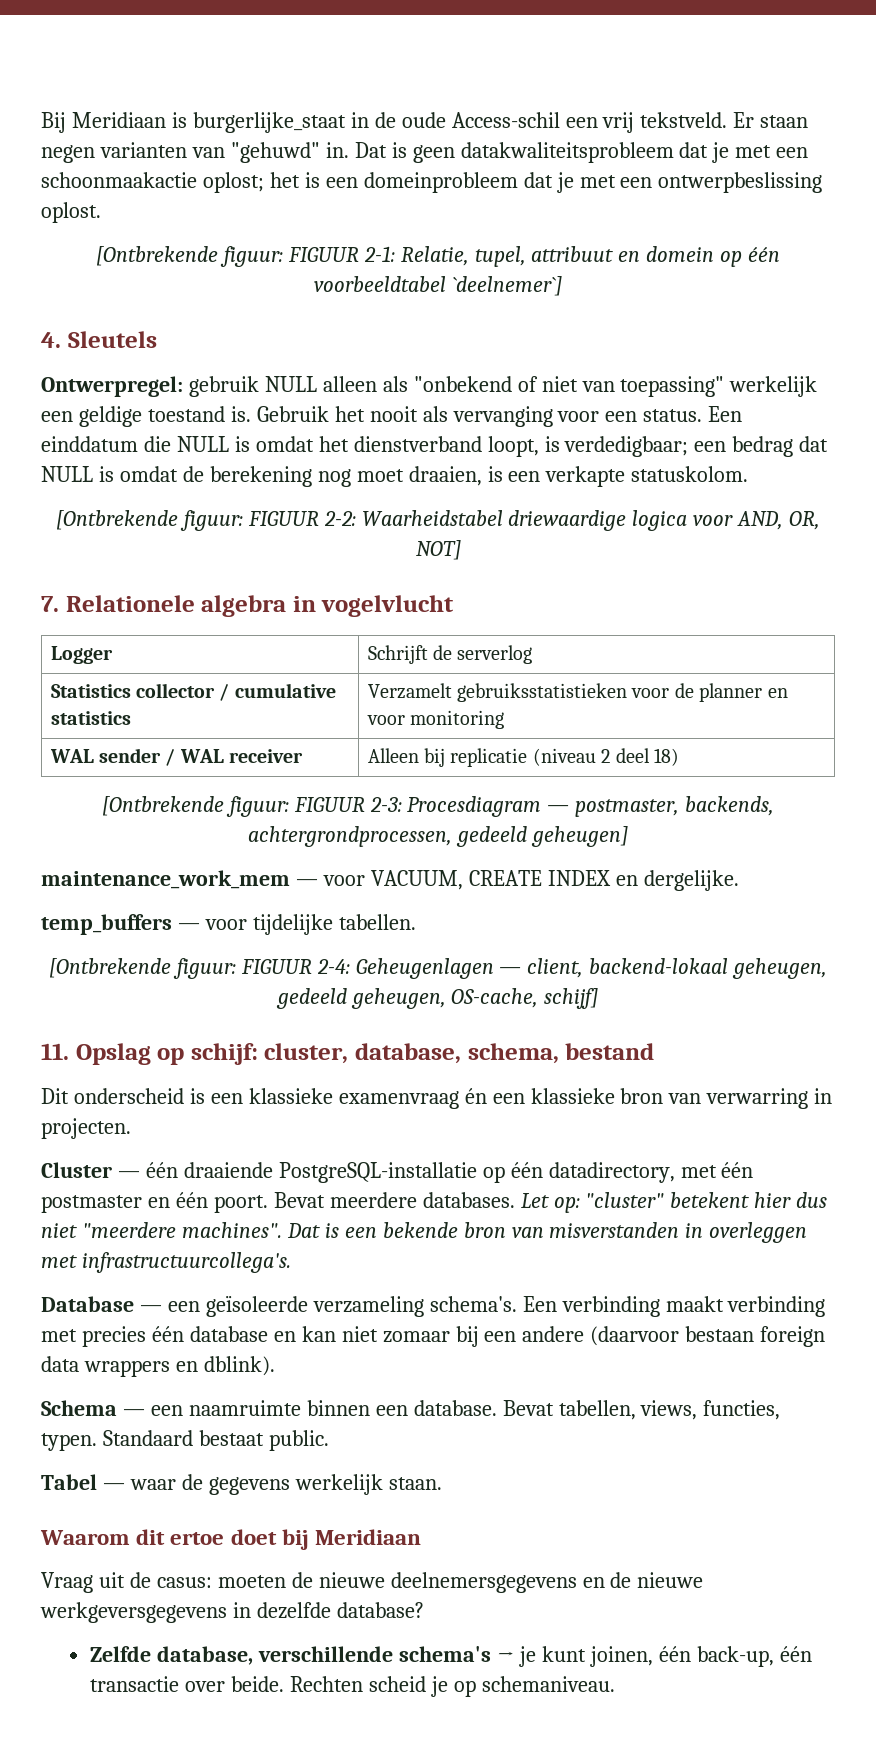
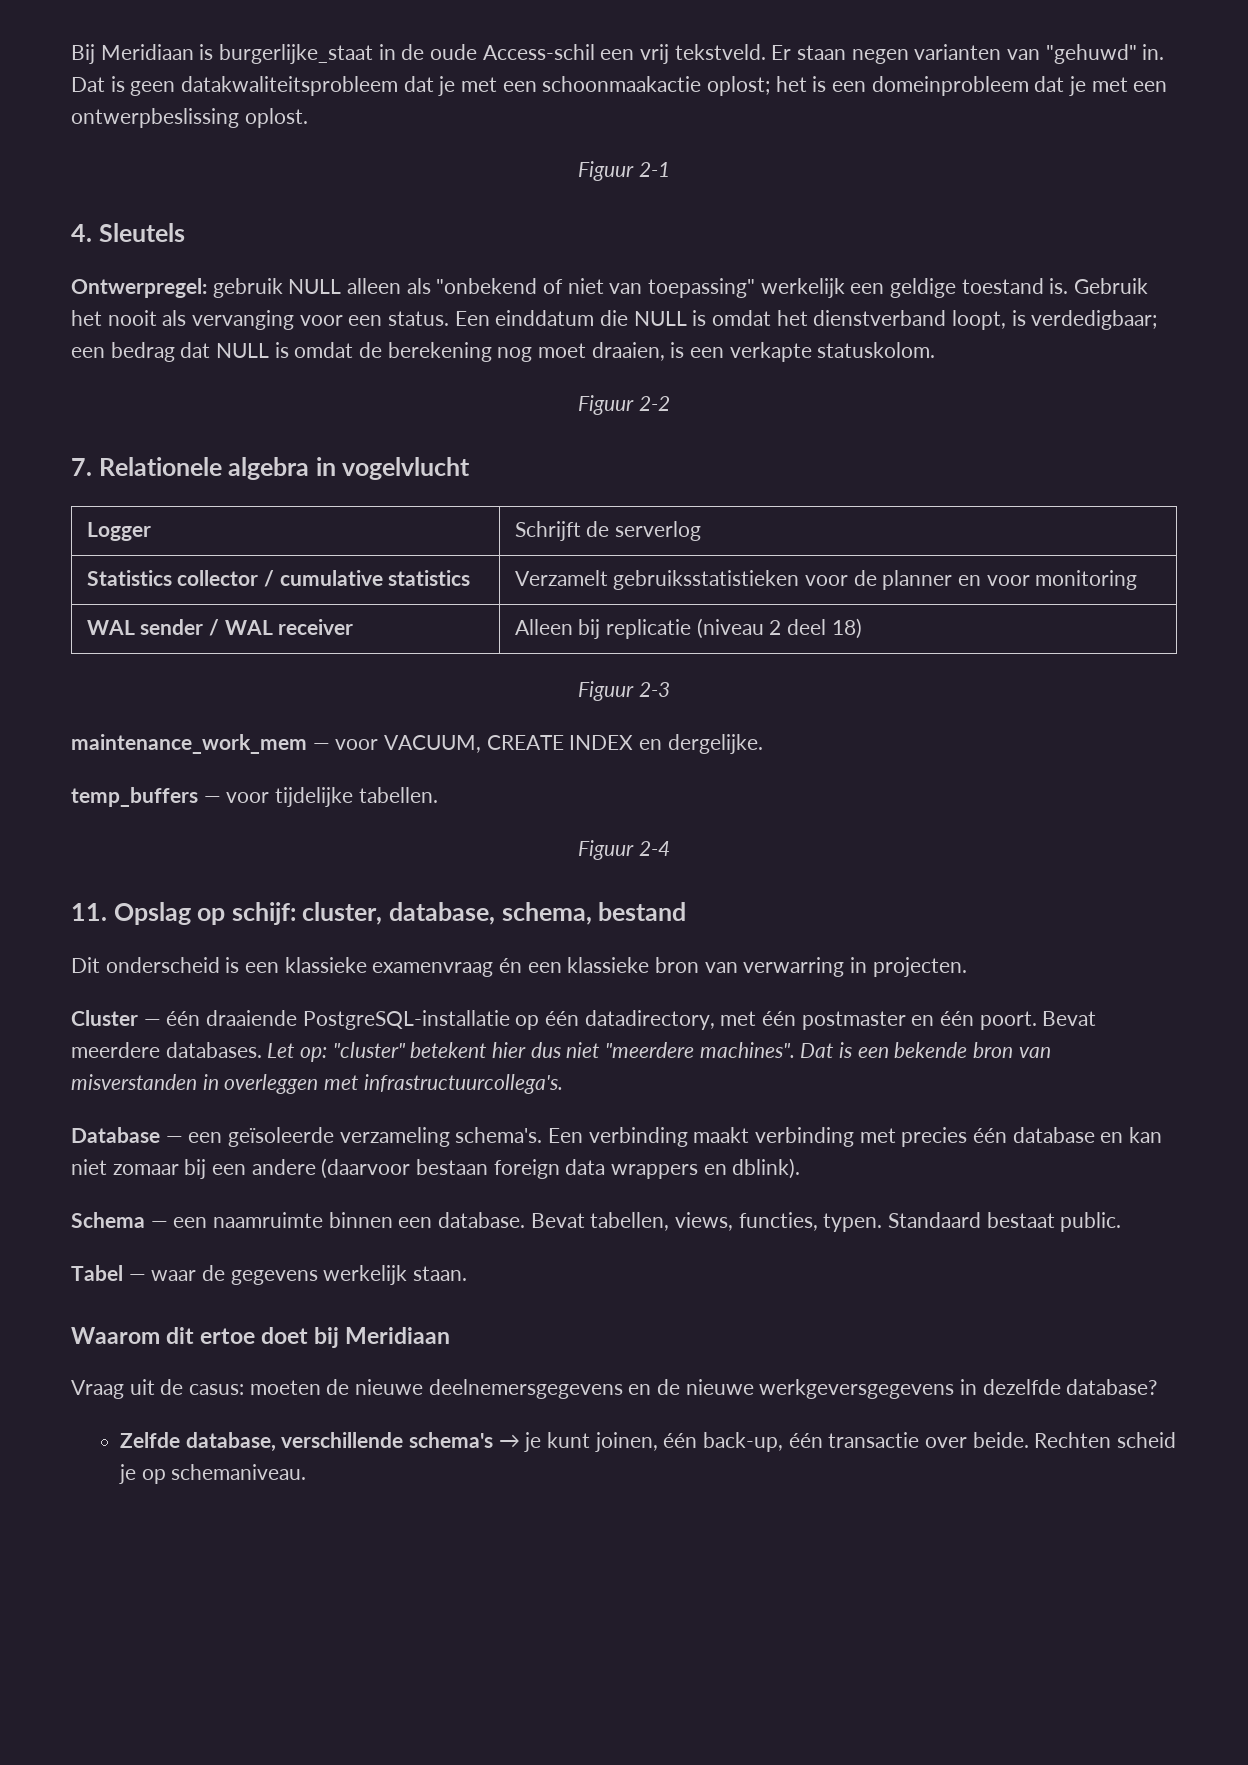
[95,246,781,267] [314,276,562,296] [Ontbrekende figuur: FIGUUR 2-1: Relatie, tupel, attribuut en domein op één voorbeeldtabel `deelnemer`] -> [578,161,670,181] Figuur 2-1
[55,510,821,531] [415,540,461,560] [Ontbrekende figuur: FIGUUR 2-2: Waarheidstabel driewaardige logica voor AND, OR, NOT] -> [578,395,670,415] Figuur 2-2
[101,796,775,817] [248,826,628,847] [Ontbrekende figuur: FIGUUR 2-3: Procesdiagram — postmaster, backends, achtergrondprocessen, gedeeld geheugen] -> [578,681,670,701] Figuur 2-3
[48,958,828,979] [275,988,599,1009] [Ontbrekende figuur: FIGUUR 2-4: Geheugenlagen — client, backend-lokaal geheugen, gedeeld geheugen, OS-cache, schijf] -> [578,840,670,860] Figuur 2-4

